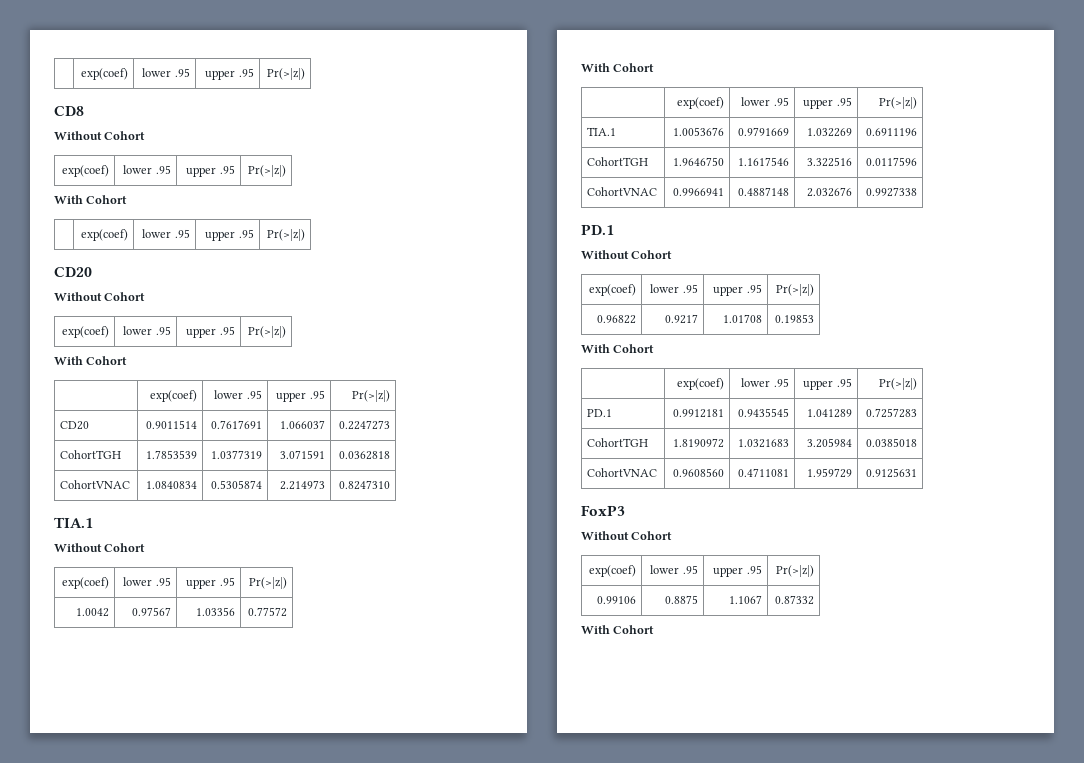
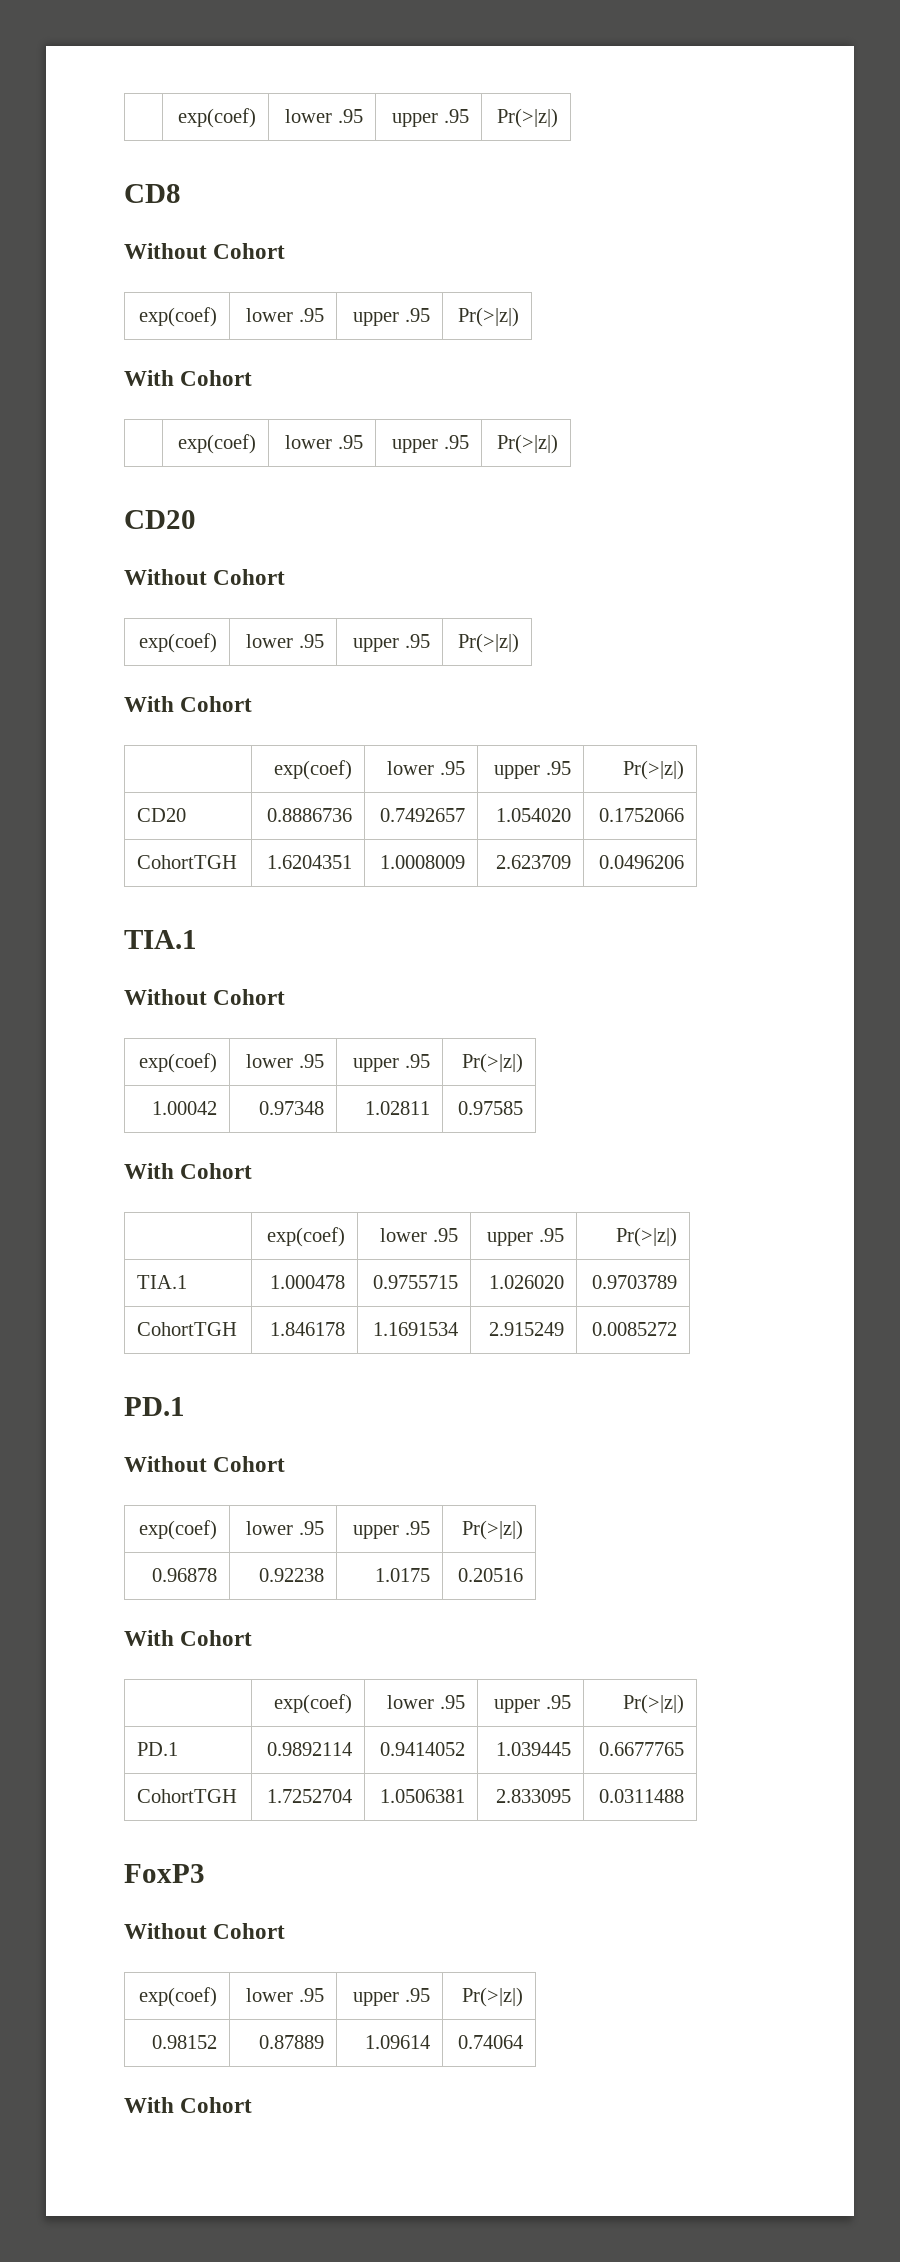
[145,420,197,429] [210,420,262,429] [279,420,325,429] [338,420,390,430] [60,450,122,459] [145,450,197,459] [210,450,262,459] [279,450,325,459] [338,451,390,460] [60,480,131,489] [145,481,197,489] [210,480,262,489] [279,480,325,490] [338,480,390,490] 0.9011514 | 0.7617691 | 1.066037 | 0.2247273 // CohortTGH | 1.7853539 | 1.0377319 | 3.071591 | 0.0362818 // CohortVNAC | 1.0840834 | 0.5305874 | 2.214973 | 0.8247310 -> [266,808,352,822] [379,808,465,822] [495,808,571,822] [598,808,684,822] [137,855,238,869] [266,855,352,869] [379,855,465,869] [495,855,571,869] [598,855,684,869] 0.8886736 | 0.7492657 | 1.054020 | 0.1752066 // CohortTGH | 1.6204351 | 1.0008009 | 2.623709 | 0.0496206
[75,608,109,617] [131,607,171,616] [195,607,235,616] [247,607,287,617] 1.0042 | 0.97567 | 1.03356 | 0.77572 -> [151,1101,217,1115] [258,1101,324,1115] [364,1101,430,1115] [457,1101,523,1115] 1.00042 | 0.97348 | 1.02811 | 0.97585
[672,127,724,136] [737,127,789,136] [806,128,852,137] [865,128,917,136] [587,157,649,166] [672,157,724,166] [737,157,789,166] [806,157,852,167] [865,157,917,166] [587,187,658,196] [672,188,724,196] [737,187,789,196] [806,187,852,197] [865,187,917,197] 1.0053676 | 0.9791669 | 1.032269 | 0.6911196 // CohortTGH | 1.9646750 | 1.1617546 | 3.322516 | 0.0117596 // CohortVNAC | 0.9966941 | 0.4887148 | 2.032676 | 0.9927338 -> [269,1275,345,1289] [372,1275,458,1289] [488,1275,564,1289] [591,1275,677,1289] [137,1322,238,1336] [269,1322,345,1336] [372,1322,458,1336] [488,1322,564,1336] [591,1322,677,1336] 1.000478 | 0.9755715 | 1.026020 | 0.9703789 // CohortTGH | 1.846178 | 1.1691534 | 2.915249 | 0.0085272
[596,315,636,324] [664,314,698,324] [722,314,762,323] [774,314,814,323] 0.96822 | 0.9217 | 1.01708 | 0.19853 -> [151,1568,217,1582] [258,1568,324,1582] [374,1568,430,1582] [457,1568,523,1582] 0.96878 | 0.92238 | 1.0175 | 0.20516
[672,409,724,418] [737,408,789,417] [806,409,852,418] [865,408,917,418] [587,438,649,447] [672,438,724,448] [737,439,789,448] [806,438,852,448] [865,438,917,447] [587,468,658,477] [672,468,724,477] [737,468,789,477] [806,468,852,478] [865,468,917,478] 0.9912181 | 0.9435545 | 1.041289 | 0.7257283 // CohortTGH | 1.8190972 | 1.0321683 | 3.205984 | 0.0385018 // CohortVNAC | 0.9608560 | 0.4711081 | 1.959729 | 0.9125631 -> [266,1742,352,1756] [379,1742,465,1756] [495,1742,571,1756] [598,1742,684,1756] [137,1789,238,1803] [266,1789,352,1803] [379,1789,465,1803] [495,1789,571,1803] [598,1789,684,1803] 0.9892114 | 0.9414052 | 1.039445 | 0.6677765 // CohortTGH | 1.7252704 | 1.0506381 | 2.833095 | 0.0311488
[596,596,636,604] [664,595,698,604] [728,595,762,604] [774,595,814,605] 0.99106 | 0.8875 | 1.1067 | 0.87332 -> [151,2035,217,2049] [258,2035,324,2049] [364,2035,430,2049] [457,2035,523,2049] 0.98152 | 0.87889 | 1.09614 | 0.74064

